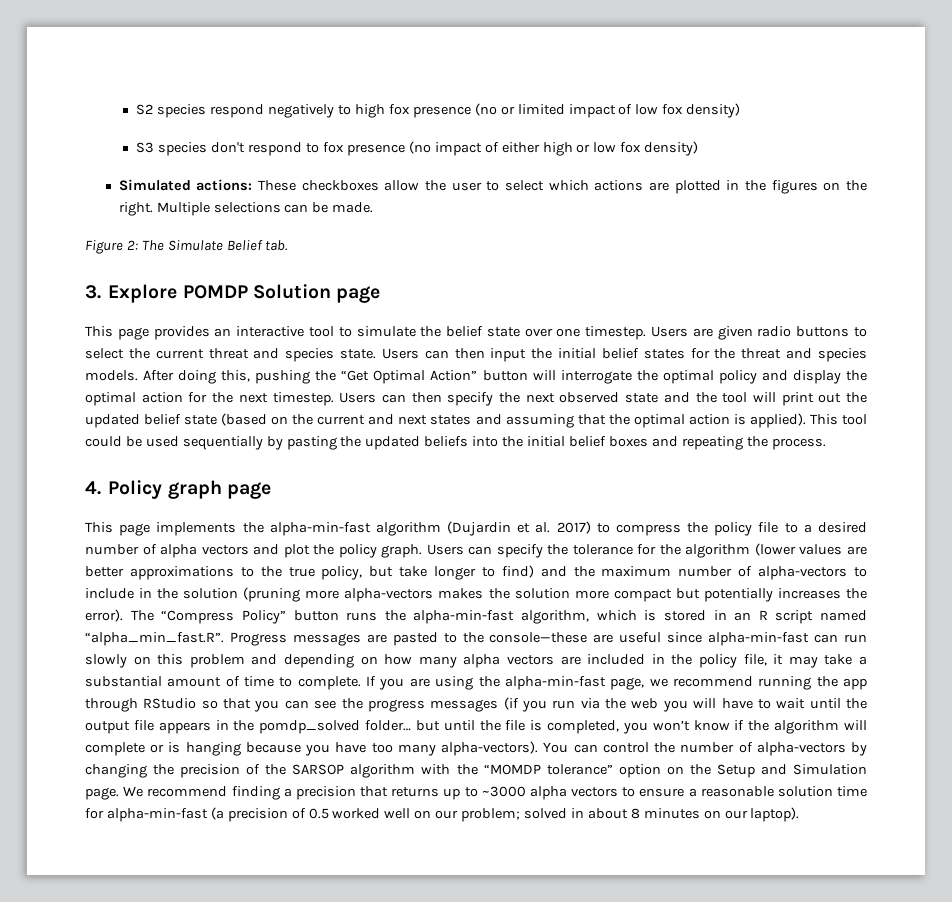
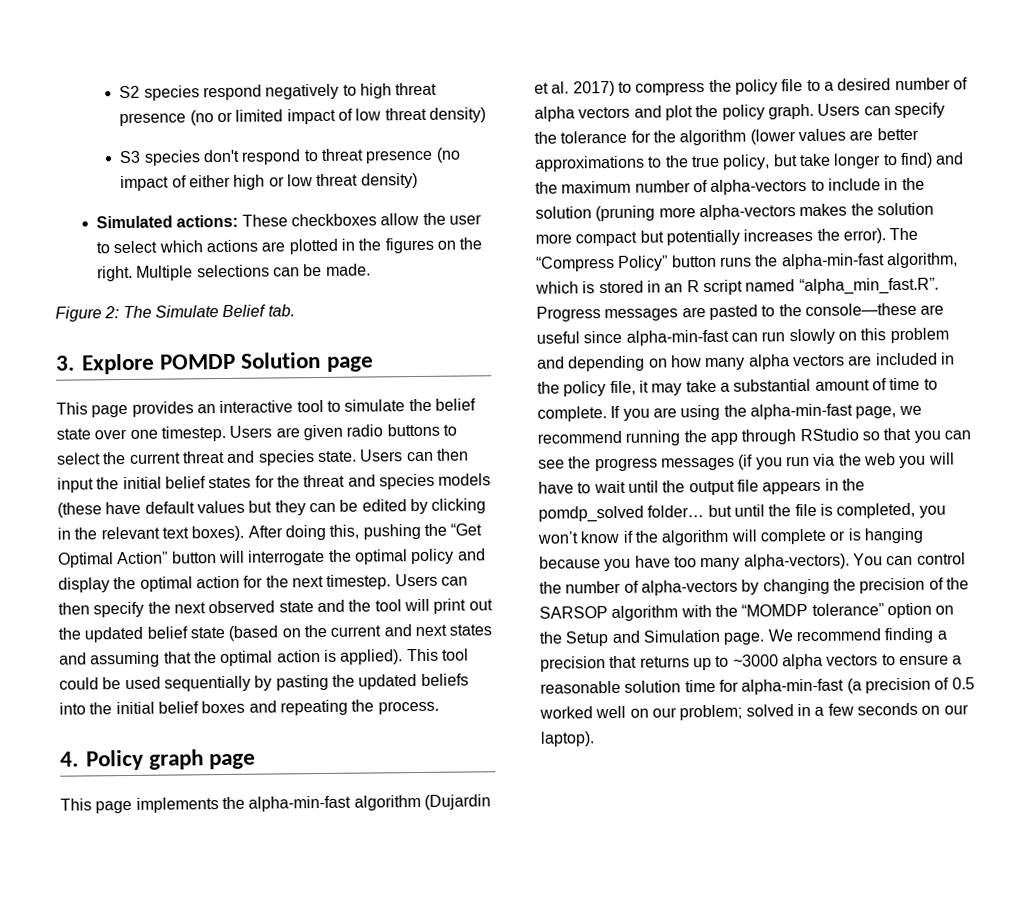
[388,104,410,115] fox -> [395,82,438,96] threat
[662,104,684,115] fox -> [384,107,427,121] threat
[323,142,345,153] fox -> [320,148,364,161] threat
[620,142,642,153] fox -> [316,173,359,187] threat
[85,370,138,381] models. -> [438,473,492,486] [57,498,487,518] [57,525,245,542] models (these have default values but they can be edited by clicking in the relevant text boxes).
[587,808,700,819] about 8 minutes -> [814,702,918,716] a few seconds

